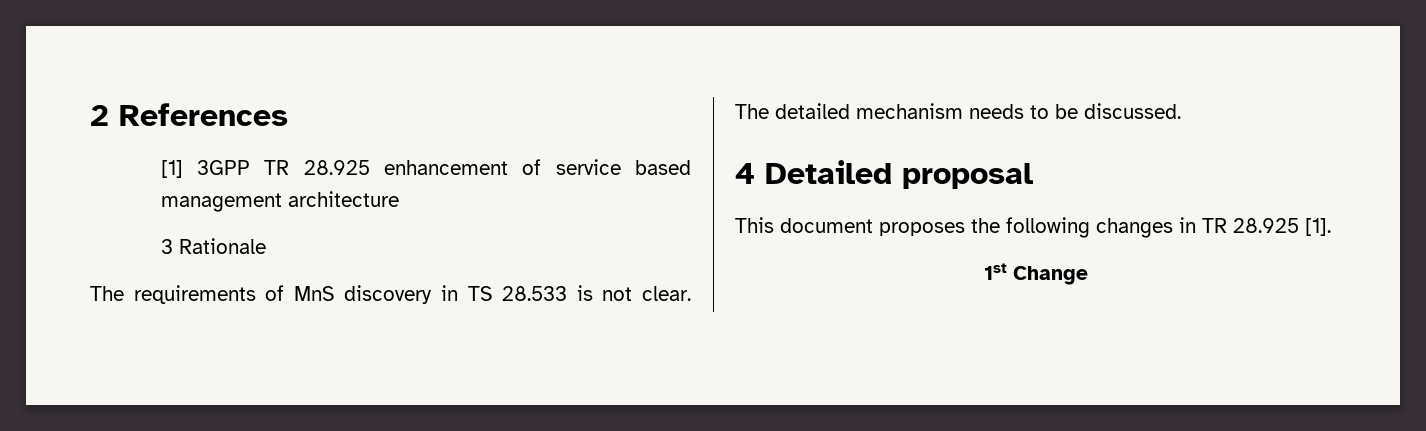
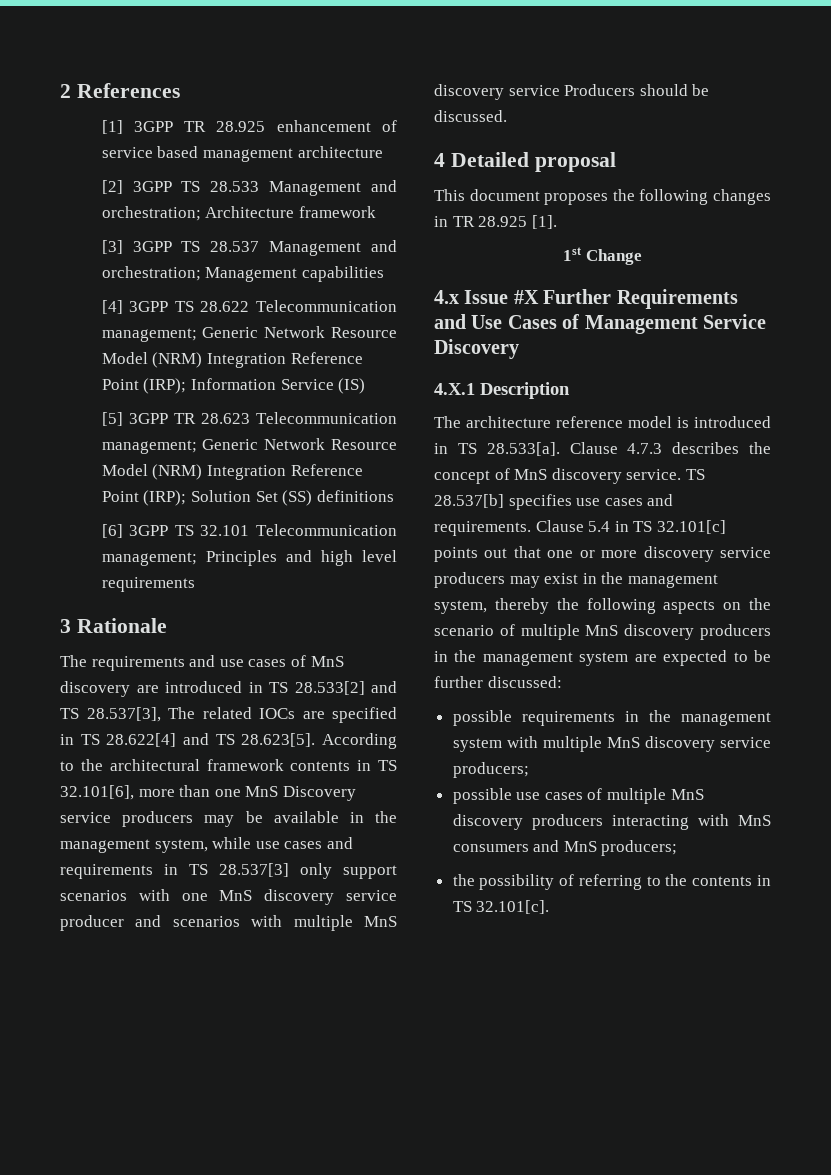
[160,238,266,254] [90,285,692,304] [735,103,1049,119] 3 Rationale // The requirements of MnS discovery in TS 28.533 is not clear. The detailed mechanism needs to -> [101,180,397,196] [101,206,376,221] [101,240,397,256] [101,266,384,282] [101,300,397,314] [101,326,398,342] [101,352,363,368] [101,378,366,394] [101,412,397,426] [101,438,398,454] [101,464,363,480] [101,490,394,506] [101,524,397,538] [101,550,397,566] [101,577,195,592] [60,618,167,633] [60,655,344,671] [60,681,397,697] [60,707,397,723] [60,733,397,749] [60,759,397,771] [60,785,356,801] [60,811,397,827] [60,837,353,853] [60,863,397,879] [60,889,398,905] [60,915,397,931] [434,84,688,100] [2] 3GPP TS 28.533 Management and orchestration; Architecture framework // [3] 3GPP TS 28.537 Management and orchestration; Management capabilities // [4] 3GPP TS 28.622 Telecommunication management; Generic Network Resource Model (NRM) Integration Reference Point (IRP); Information Service (IS) // [5] 3GPP TR 28.623 Telecommunication management; Generic Network Resource Model (NRM) Integration Reference Point (IRP); Solution Set (SS) definitions // [6] 3GPP TS 32.101 Telecommunication management; Principles and high level requirements // 3 Rationale // The requirements and use cases of MnS discovery are introduced in TS 28.533[2] and TS 28.537[3], The related IOCs are specified in TS 28.622[4] and TS 28.623[5]. According to the architectural framework contents in TS 32.101[6], more than one MnS Discovery service producers may be available in the management system, while use cases and requirements in TS 28.537[3] only support scenarios with one MnS discovery service producer and scenarios with multiple MnS discovery service Producers should
(1088, 275) none -> [434,289,738,309] [434,314,766,334] [434,339,519,359] [434,382,570,399] [434,416,771,428] [434,442,771,456] [434,468,705,484] [434,494,674,510] [434,520,726,536] [434,546,771,562] [434,572,718,588] [434,598,771,614] [434,624,771,640] [434,650,771,666] [434,676,562,688] [452,710,771,726] [452,736,771,752] [452,762,529,778] [452,788,704,804] [452,814,771,830] [452,840,678,856] [452,874,771,890] [452,900,550,914] // 4.x Issue #X Further Requirements and Use Cases of Management Service Discovery // 4.X.1 Description // The architecture reference model is introduced in TS 28.533[a]. Clause 4.7.3 describes the concept of MnS discovery service. TS 28.537[b] specifies use cases and requirements. Clause 5.4 in TS 32.101[c] points out that one or more discovery service producers may exist in the management system, thereby the following aspects on the scenario of multiple MnS discovery producers in the management system are expected to be further discussed: // possible requirements in the management system with multiple MnS discovery service producers; // possible use cases of multiple MnS discovery producers interacting with MnS consumers and MnS producers; // the possibility of referring to the contents in TS 32.101[c].

